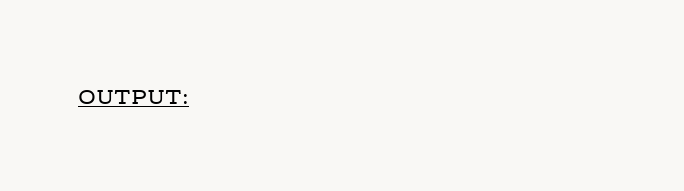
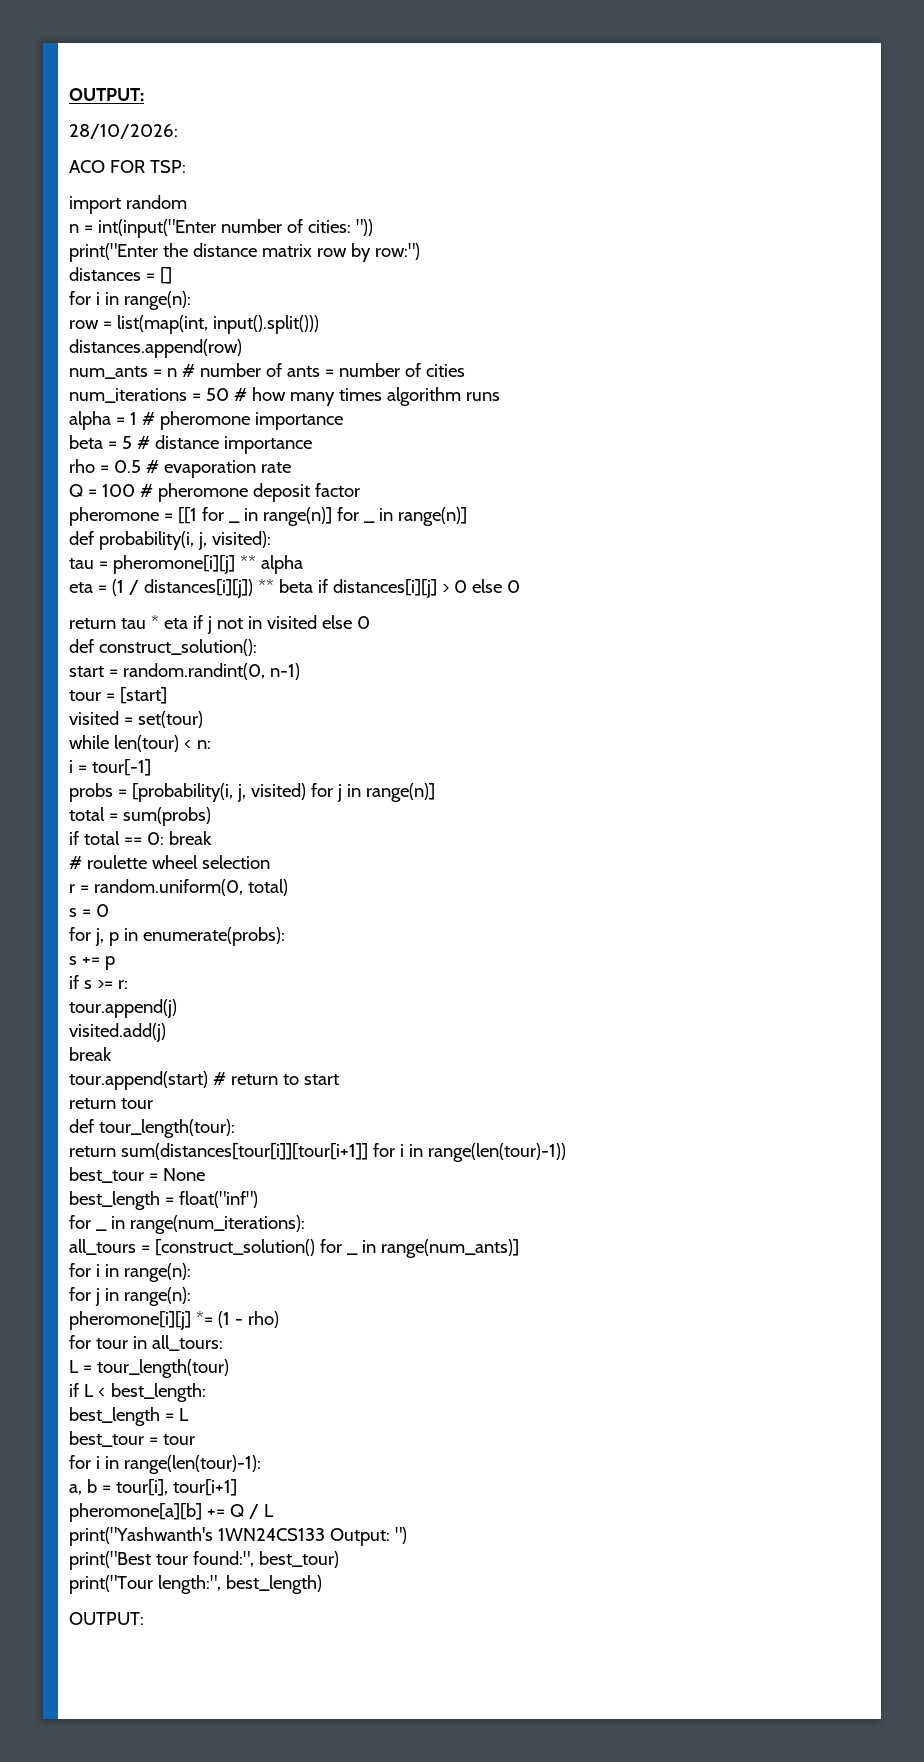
[78,90,189,104] OUTPUT: -> [69,88,144,101] [69,124,178,139] [69,160,186,173] [69,195,187,214] [69,219,373,238] [69,243,420,262] [69,267,172,284] [69,291,191,310] [69,315,319,334] [69,339,242,358] [69,363,465,379] [69,387,500,406] [69,411,343,430] [69,435,312,454] [69,459,291,478] [69,483,360,502] [69,507,224,526] [228,521,240,523] [243,507,359,526] [363,521,375,523] [378,507,467,526] [69,531,271,550] [69,555,303,574] [69,579,520,598] [69,615,370,634] [69,639,257,656] [69,663,300,680] [69,687,167,704] [69,711,203,728] [69,735,211,752] [69,759,151,776] [69,783,435,802] [69,807,211,826] [69,831,212,845] [69,855,270,869] [69,879,288,896] [69,904,109,917] [69,927,285,946] [69,956,115,970] [69,975,128,989] [69,999,177,1018] [69,1023,166,1042] [69,1047,112,1061] [69,1071,339,1090] [69,1098,153,1109] [69,1119,235,1138] [69,1143,566,1162] [69,1167,205,1183] [69,1191,258,1210] [69,1215,91,1229] [95,1229,107,1231] [110,1215,305,1234] [69,1239,342,1256] [346,1253,358,1255] [361,1239,519,1258] [69,1263,191,1282] [69,1287,191,1306] [69,1311,279,1330] [69,1335,223,1351] [69,1359,229,1378] [69,1383,206,1402] [69,1407,189,1426] [69,1431,195,1447] [69,1455,261,1474] [69,1479,237,1496] [69,1503,274,1522] [69,1527,407,1546] [69,1551,339,1570] [69,1575,322,1594] [69,1612,144,1625] OUTPUT: // 28/10/2026: // ACO FOR TSP: // import random // n = int(input("Enter number of cities: ")) // print("Enter the distance matrix row by row:") // distances = [] // for i in range(n): // row = list(map(int, input().split())) // distances.append(row) // num_ants = n # number of ants = number of cities // num_iterations = 50 # how many times algorithm runs // alpha = 1 # pheromone importance // beta = 5 # distance importance // rho = 0.5 # evaporation rate // Q = 100 # pheromone deposit factor // pheromone = [[1 for _ in range(n)] for _ in range(n)] // def probability(i, j, visited): // tau = pheromone[i][j] ** alpha // eta = (1 / distances[i][j]) ** beta if distances[i][j] > 0 else 0 // return tau * eta if j not in visited else 0 // def construct_solution(): // start = random.randint(0, n-1) // tour = [start] // visited = set(tour) // while len(tour) < n: // i = tour[-1] // probs = [probability(i, j, visited) for j in range(n)] // total = sum(probs) // if total == 0: break // # roulette wheel selection // r = random.uniform(0, total) // s = 0 // for j, p in enumerate(probs): // s += p // if s >= r: // tour.append(j) // visited.add(j) // break // tour.append(start) # return to start // return tour // def tour_length(tour): // return sum(distances[tour[i]][tour[i+1]] for i in range(len(tour)-1)) // best_tour = None // best_length = float("inf") // for _ in range(num_iterations): // all_tours = [construct_solution() for _ in range(num_ants)] // for i in range(n): // for j in range(n): // pheromone[i][j] *= (1 - rho) // for tour in all_tours: // L = tour_length(tour) // if L < best_length: // best_length = L // best_tour = tour // for i in range(len(tour)-1): // a, b = tour[i], tour[i+1] // pheromone[a][b] += Q / L // print("Yashwanth's 1WN24CS133 Output: ") // print("Best tour found:", best_tour) // print("Tour length:", best_length) // OUTPUT:

